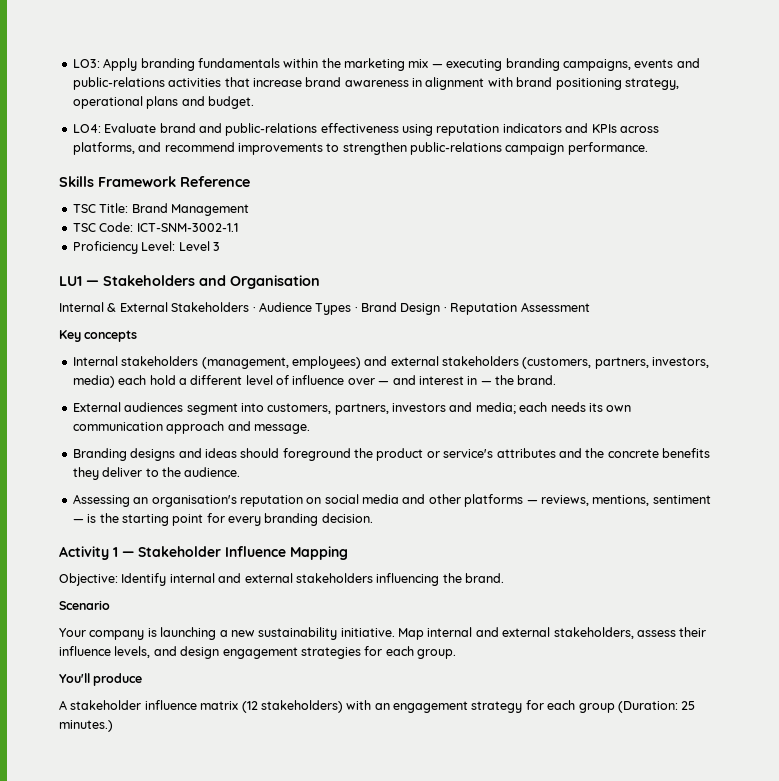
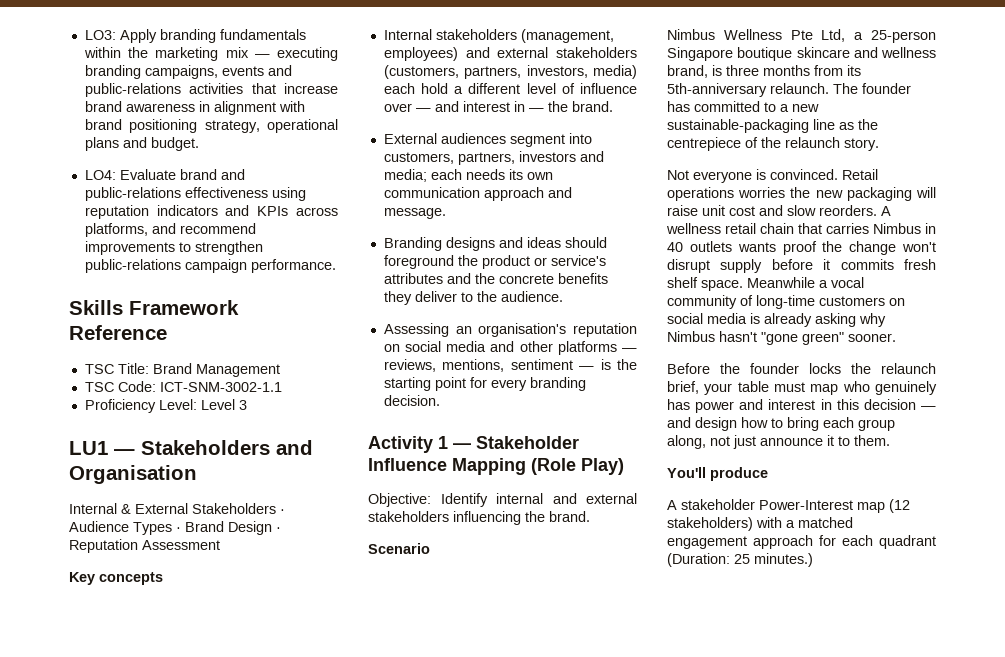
(348, 553) none -> [531,458,624,475] (Role Play)
[59,627,707,640] [59,646,456,659] Your company is launching a new sustainability initiative. Map internal and external stakeholders, assess their influence levels, and design engagement strategies for each group. -> [667,29,936,43] [667,47,936,61] [667,65,861,78] [667,83,911,97] [667,101,819,112] [667,119,878,133] [667,137,879,151] [667,169,878,183] [667,187,936,201] [667,205,891,216] [666,223,936,234] [667,241,936,255] [667,259,936,273] [667,277,864,291] [667,295,905,309] [667,313,886,327] [667,331,896,345] [667,363,936,374] [667,381,937,395] [667,399,936,413] [667,417,895,431] [667,435,890,449] Nimbus Wellness Pte Ltd, a 25-person Singapore boutique skincare and wellness brand, is three months from its 5th-anniversary relaunch. The founder has committed to a new sustainable-packaging line as the centrepiece of the relaunch story. // Not everyone is convinced. Retail operations worries the new packaging will raise unit cost and slow reorders. A wellness retail chain that carries Nimbus in 40 outlets wants proof the change won't disrupt supply before it commits fresh shelf space. Meanwhile a vocal community of long-time customers on social media is already asking why Nimbus hasn't "gone green" sooner. // Before the founder locks the relaunch brief, your table must map who genuinely has power and interest in this decision — and design how to bring each group along, not just announce it to them.
[144,700,239,710] influence matrix -> [759,500,885,513] Power-Interest map
[374,700,615,713] an engagement strategy for each group -> [786,517,853,528] [667,535,936,549] a matched engagement approach for each quadrant

